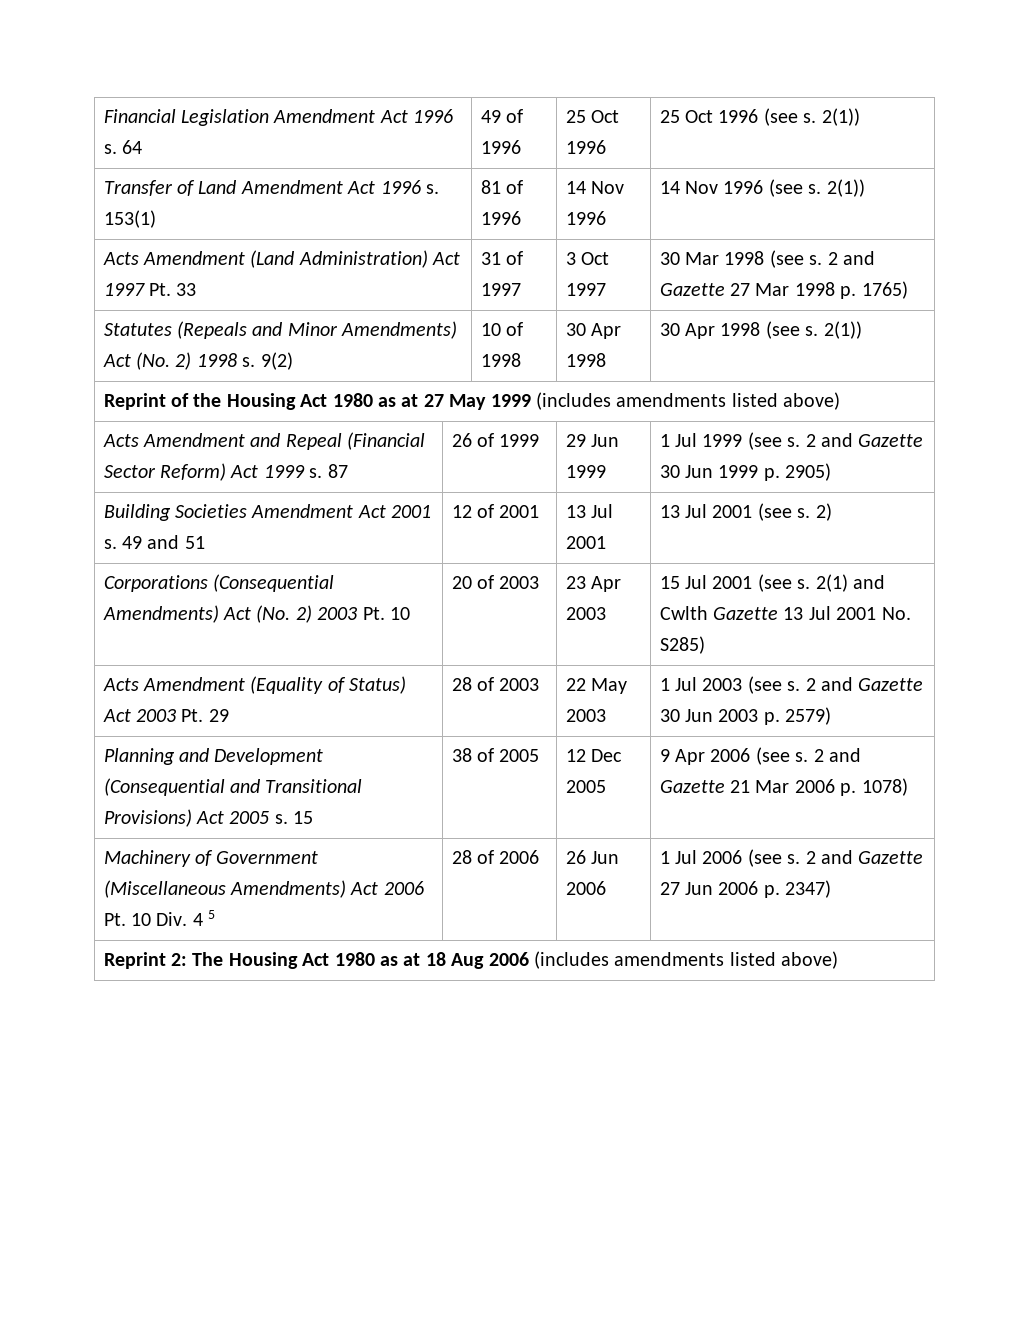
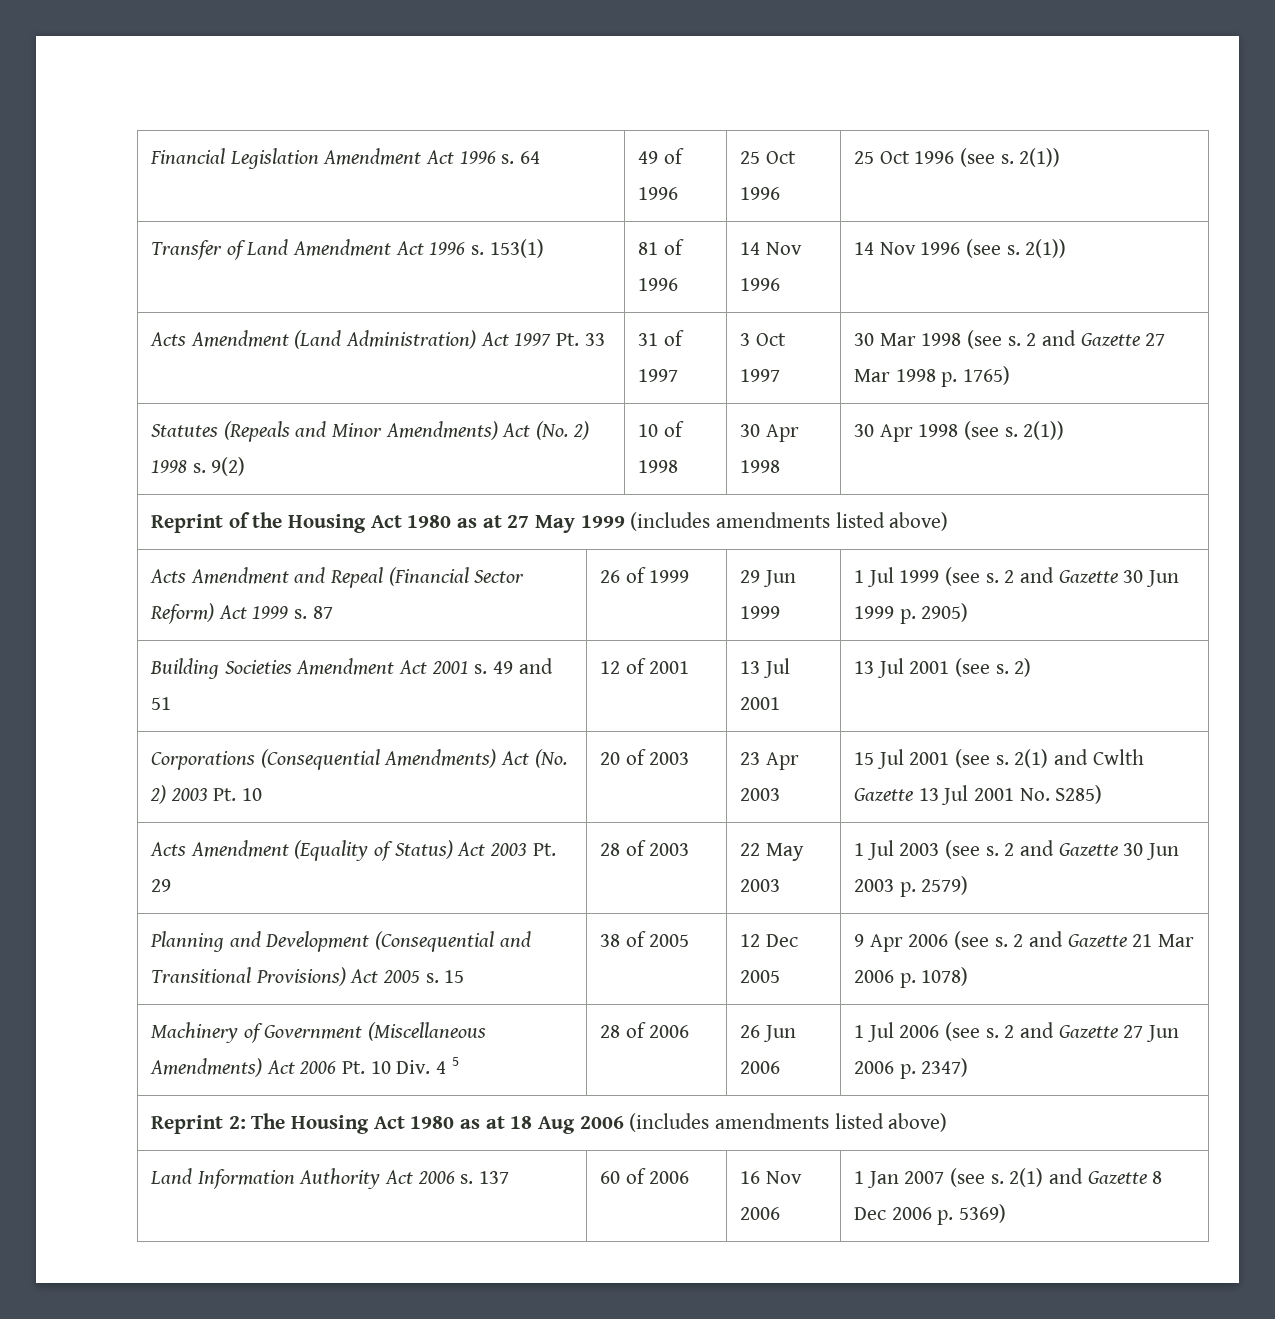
(839, 960) none -> [150,1168,510,1189] [600,1168,690,1184] [740,1171,802,1184] [740,1207,781,1220] [854,1168,1163,1188] [854,1204,1007,1225] // Land Information Authority Act 2006 s. 137 | 60 of 2006 | 16 Nov 2006 | 1 Jan 2007 (see s. 2(1) and Gazette 8 Dec 2006 p. 5369)

